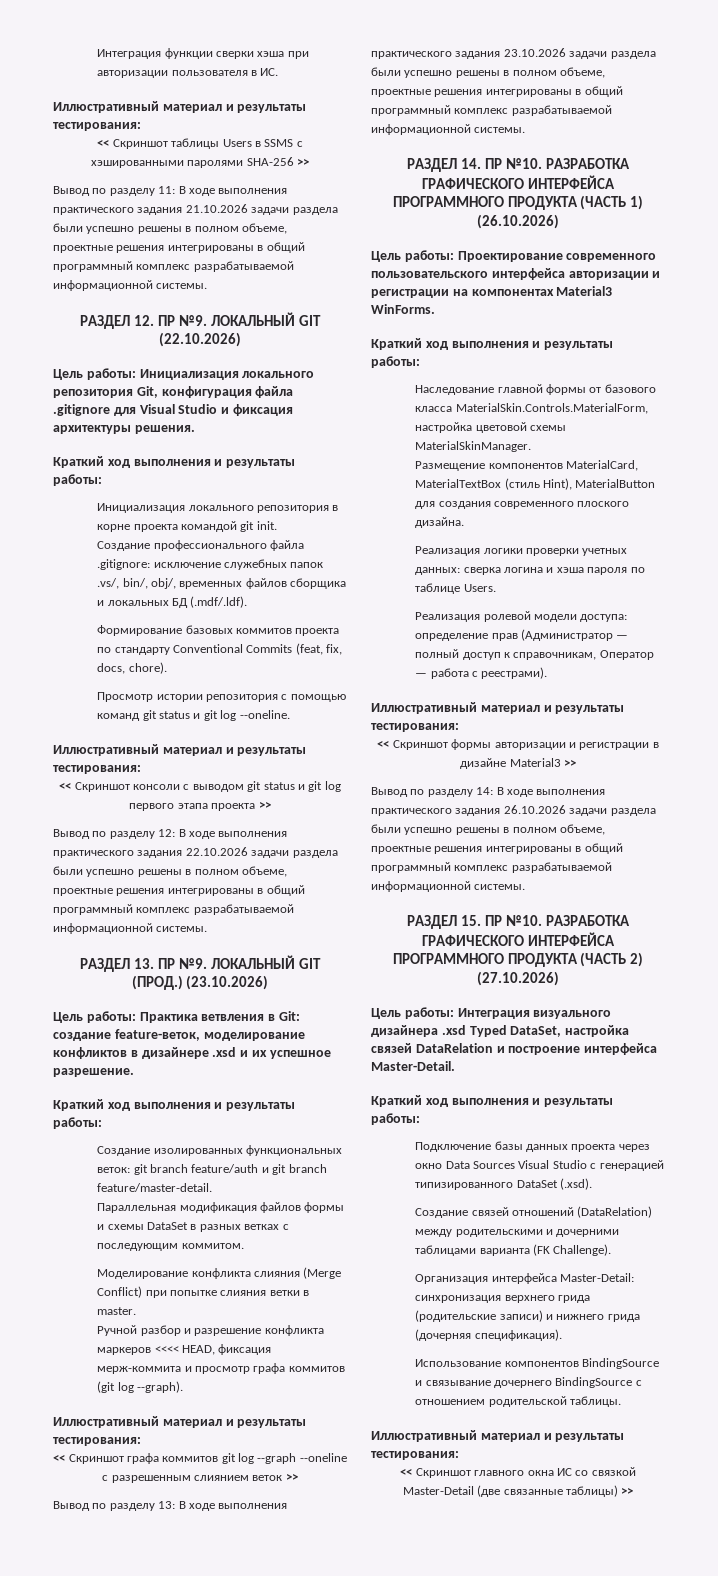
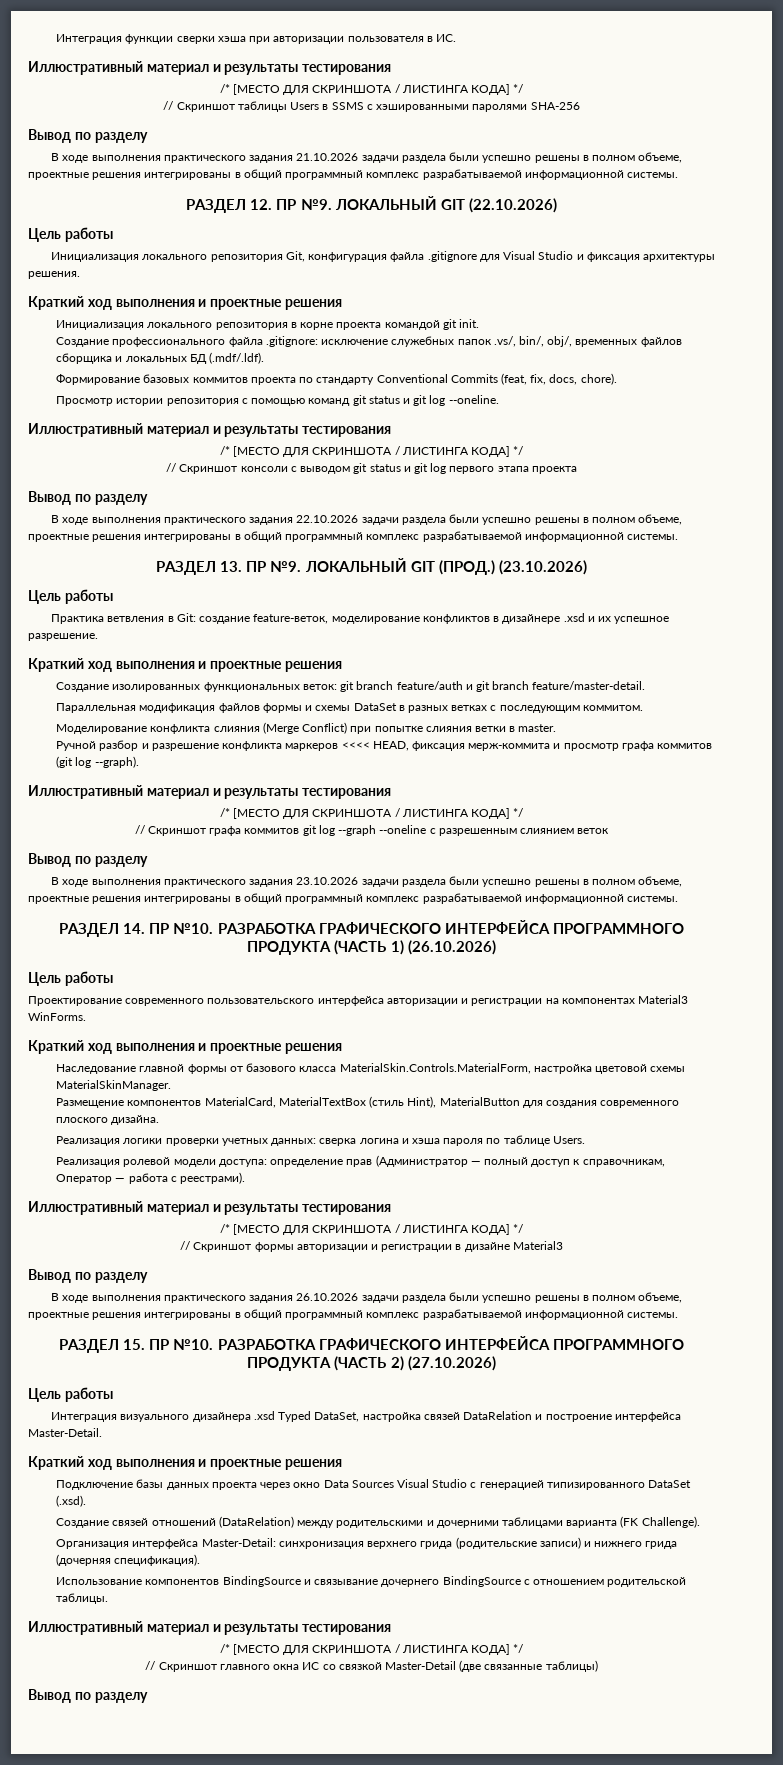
[53,122,141,131] [97,139,110,147] тестирования: // << -> [302,64,392,75] [219,84,525,95] [163,101,175,110] тестирования // /* [МЕСТО ДЛЯ СКРИНШОТА / ЛИСТИНГА КОДА] */ // //
[297,158,310,166] [53,186,176,196] >> // Вывод по разделу 11: -> [28,129,148,143] // Вывод по разделу //
[86,368,136,380] работы: -> [64,227,113,242] работы //
[226,459,296,468] [53,474,102,486] результаты работы: -> [210,299,342,310] проектные решения
[53,765,141,774] [59,782,72,790] тестирования: // << -> [302,426,392,437] [219,446,525,457] [166,463,178,472] тестирования // /* [МЕСТО ДЛЯ СКРИНШОТА / ЛИСТИНГА КОДА] */ // //
[258,801,271,809] [53,829,176,839] >> // Вывод по разделу 12: -> [28,491,148,505] // Вывод по разделу //
[86,1011,136,1023] работы: -> [64,589,113,604] работы //
[226,1102,296,1111] [53,1117,102,1129] результаты работы: -> [210,661,342,672] проектные решения
[53,1437,141,1446] [53,1454,66,1462] тестирования: // << -> [302,788,392,799] [219,808,525,819] [134,825,146,834] тестирования // /* [МЕСТО ДЛЯ СКРИНШОТА / ЛИСТИНГА КОДА] */ // //
[285,1473,298,1481] [53,1501,176,1511] >> // Вывод по разделу 13: -> [28,853,148,867] // Вывод по разделу //
[404,250,454,262] работы: -> [64,971,113,986] работы //
[544,341,614,350] [371,356,420,368] результаты работы: -> [210,1043,342,1054] проектные решения
[371,723,459,732] [377,740,390,748] тестирования: // << -> [302,1204,392,1215] [219,1224,525,1235] [180,1241,192,1250] тестирования // /* [МЕСТО ДЛЯ СКРИНШОТА / ЛИСТИНГА КОДА] */ // //
[563,759,576,767] [371,787,494,797] >> // Вывод по разделу 14: -> [28,1269,148,1283] // Вывод по разделу //
[404,1007,454,1019] работы: -> [64,1387,113,1402] работы //
[544,1098,614,1107] [371,1113,420,1125] результаты работы: -> [210,1459,342,1470] проектные решения
[371,1451,459,1460] [400,1468,413,1476] тестирования: // << -> [302,1624,392,1635] [219,1644,525,1655] [145,1661,157,1670] тестирования // /* [МЕСТО ДЛЯ СКРИНШОТА / ЛИСТИНГА КОДА] */ // //
[621,1487,634,1495] >> -> [28,1689,148,1703] // Вывод по разделу

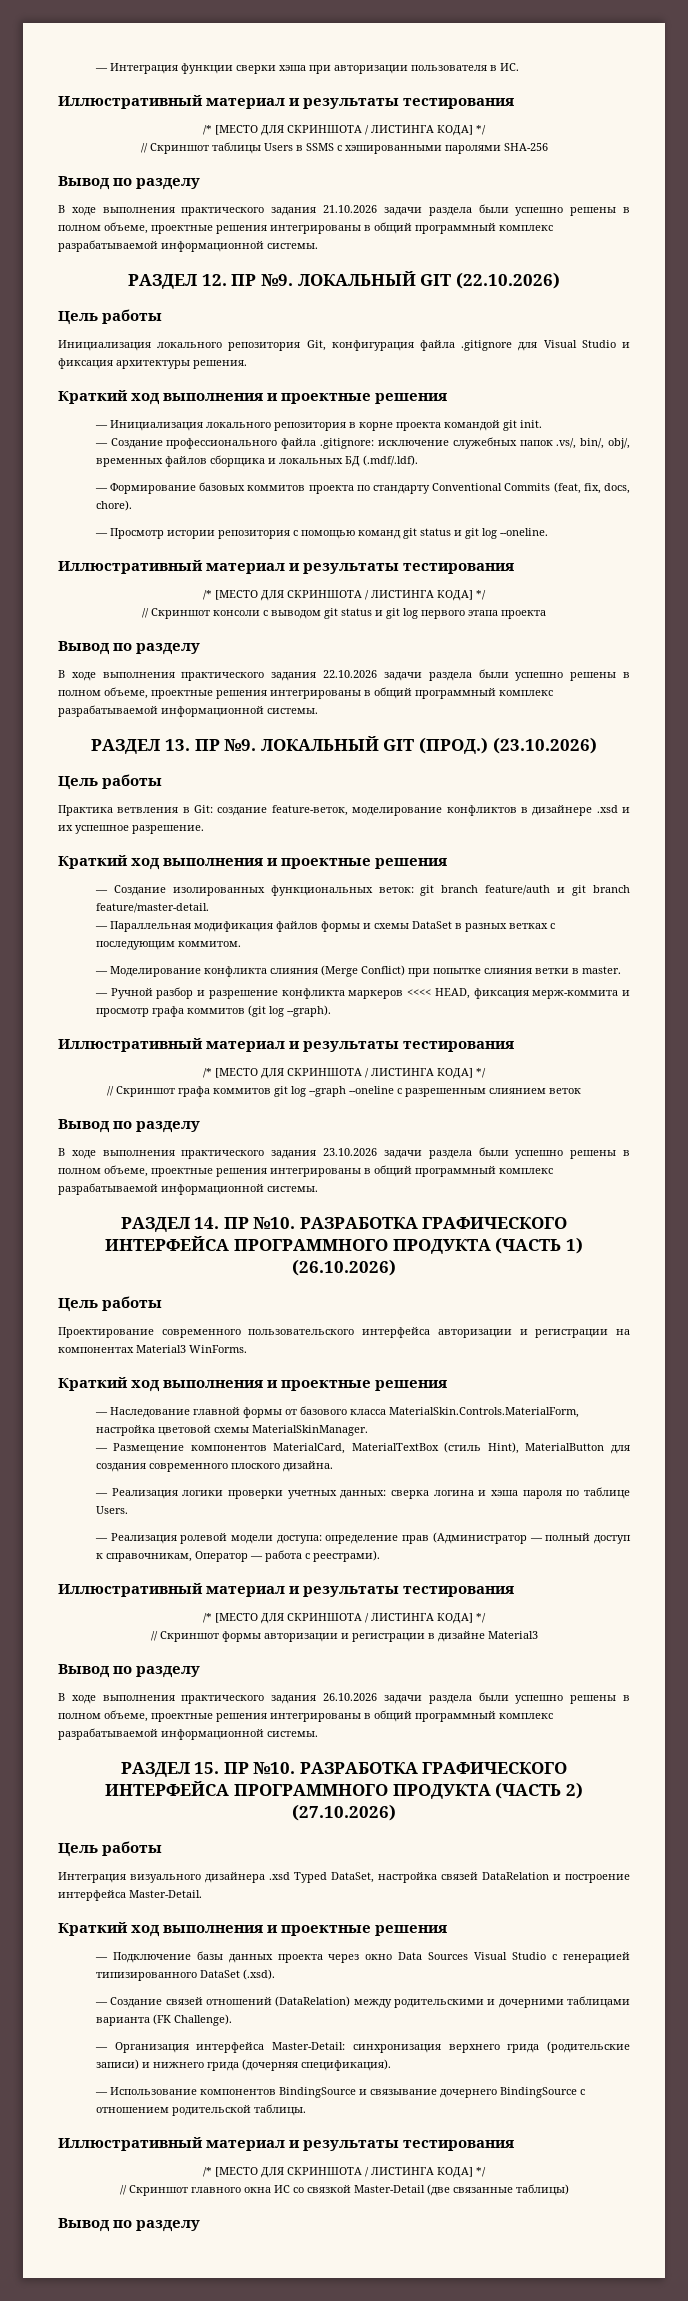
(56, 39) none -> [94,68,108,71] —
(342, 304) none -> [94,425,108,428] —
(480, 323) none -> [94,443,108,446] —
(265, 358) none -> [94,488,108,491] —
(617, 379) none -> [94,533,108,536] —
(342, 666) none -> [94,890,108,893] —
(646, 685) none -> [94,926,108,929] —
(643, 708) none -> [94,971,108,974] —
(557, 728) none -> [94,993,108,996] —
(342, 1048) none -> [94,1412,108,1415] —
(172, 1085) none -> [94,1448,108,1451] —
(160, 1120) none -> [94,1493,108,1496] —
(585, 1140) none -> [94,1538,108,1541] —
(342, 1464) none -> [94,1957,108,1960] —
(87, 1501) none -> [94,2002,108,2005] —
(700, 1522) none -> [94,2047,108,2050] —
(201, 1560) none -> [94,2092,108,2095] —

